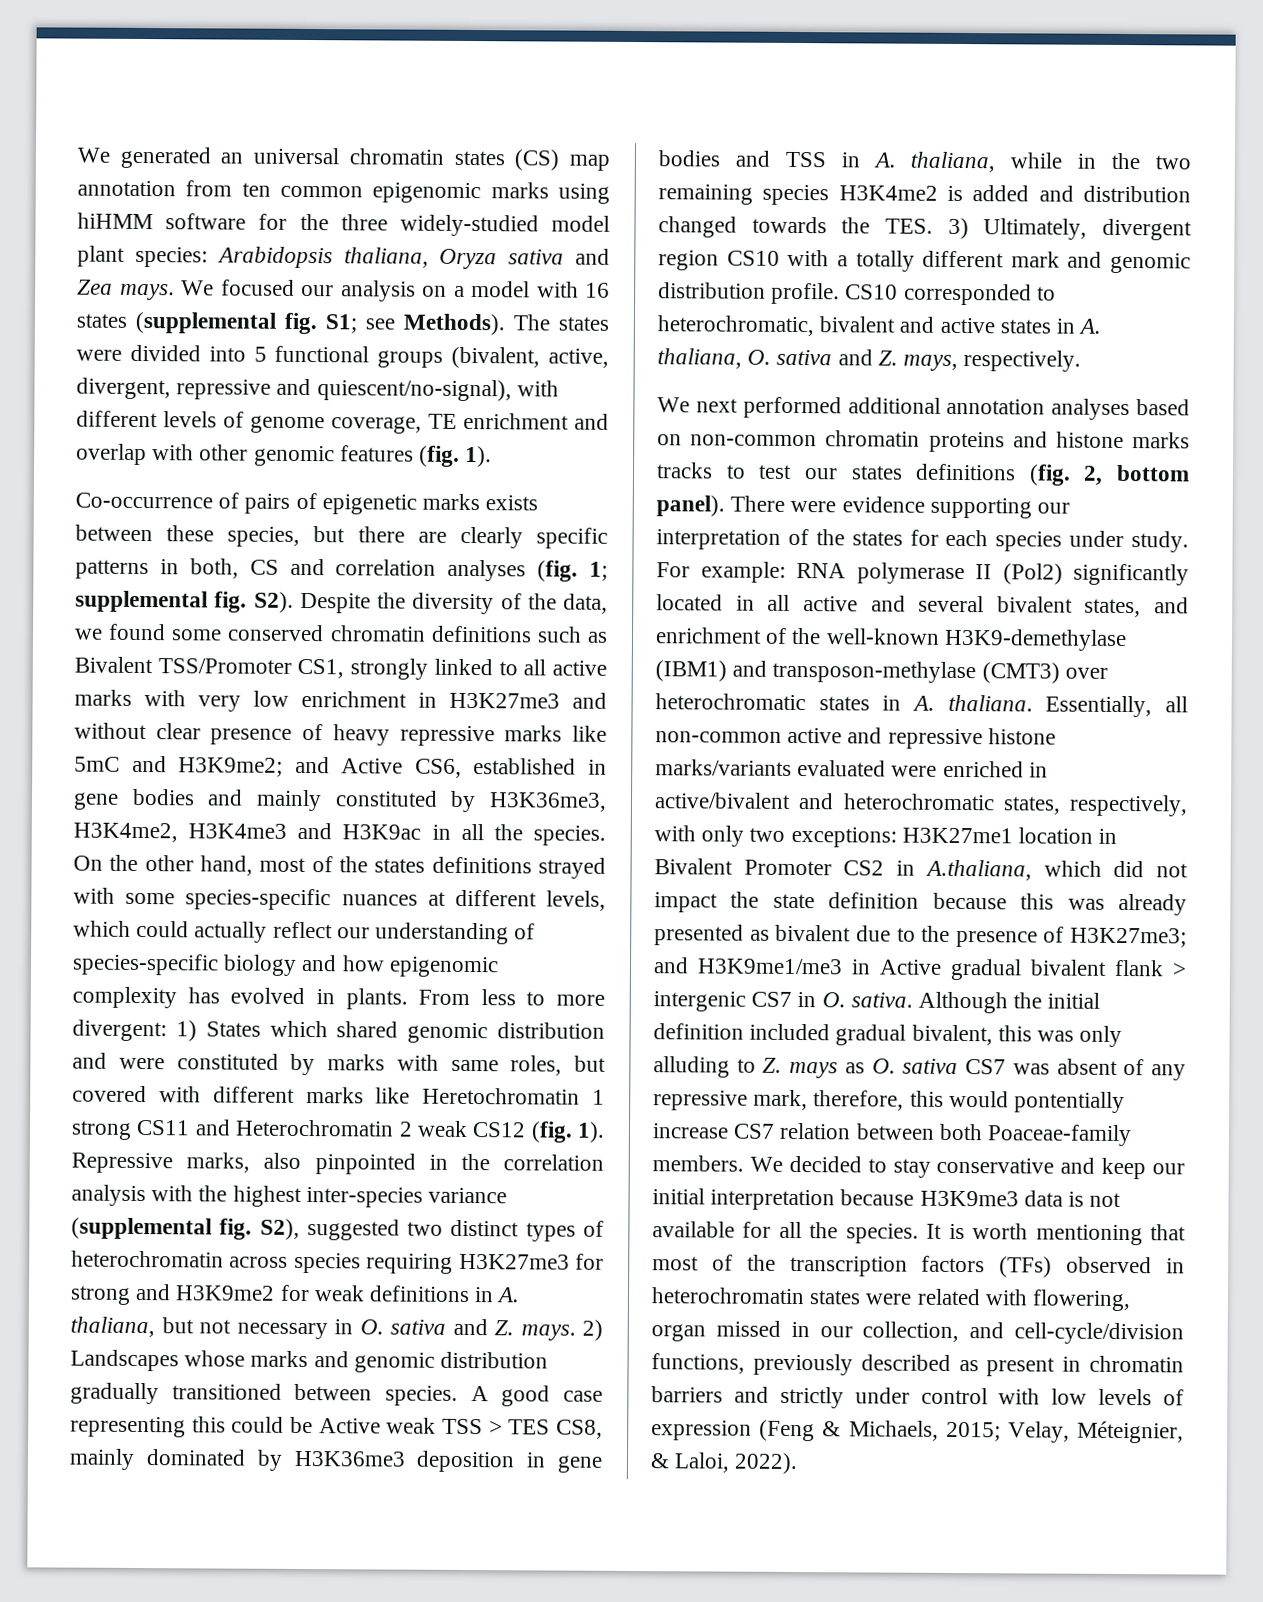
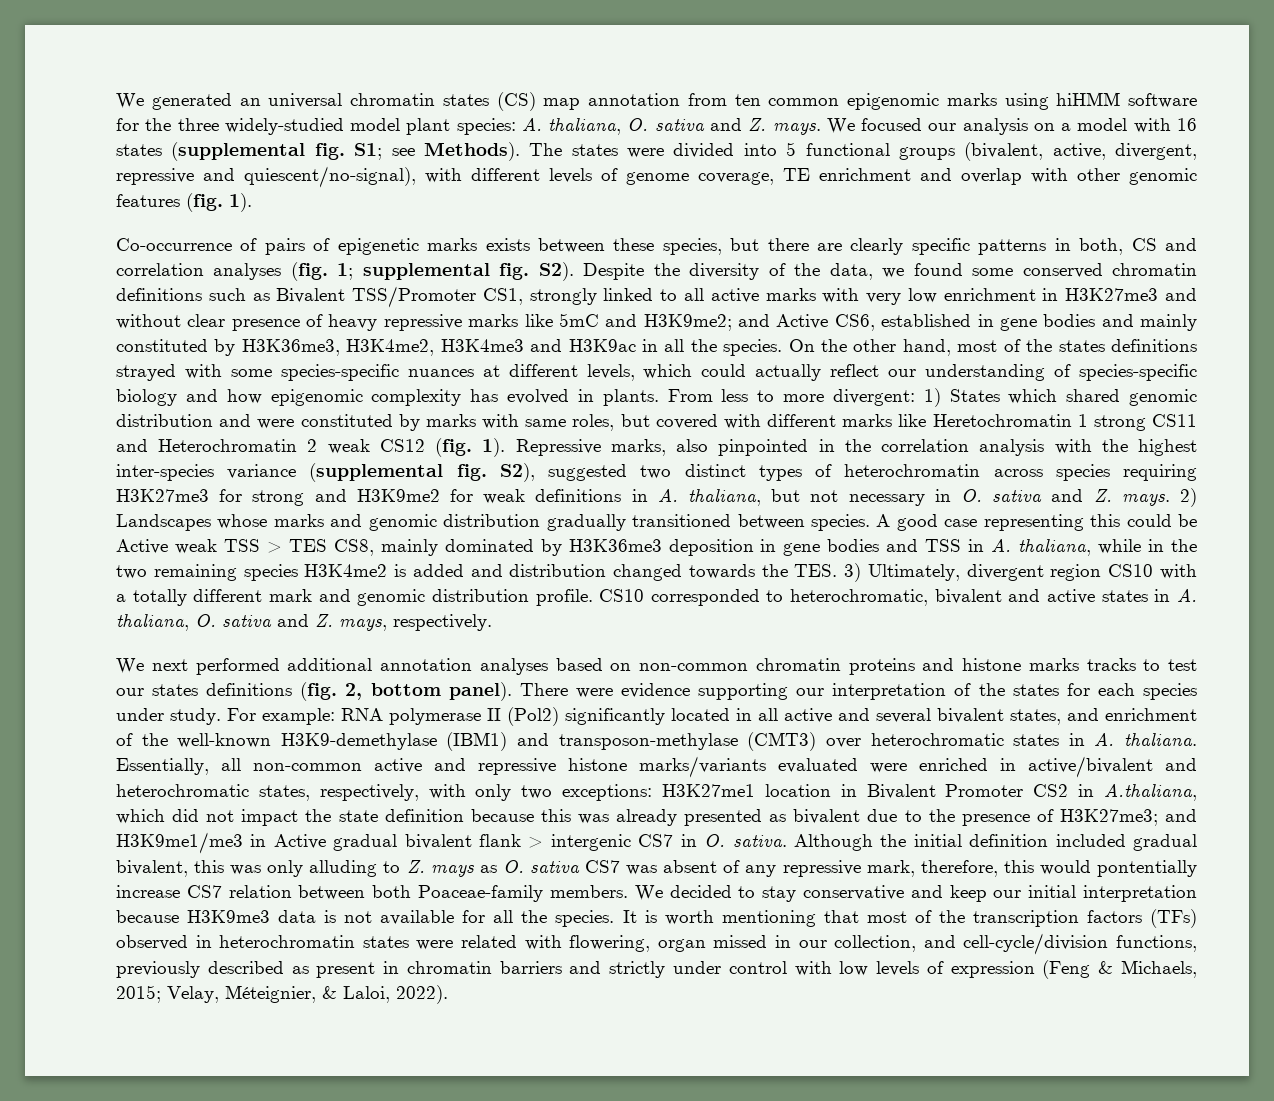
[216,246,610,270] [77,279,113,295] Arabidopsis thaliana, Oryza sativa and Zea -> [521,117,767,135] A. thaliana, O. sativa and Z.

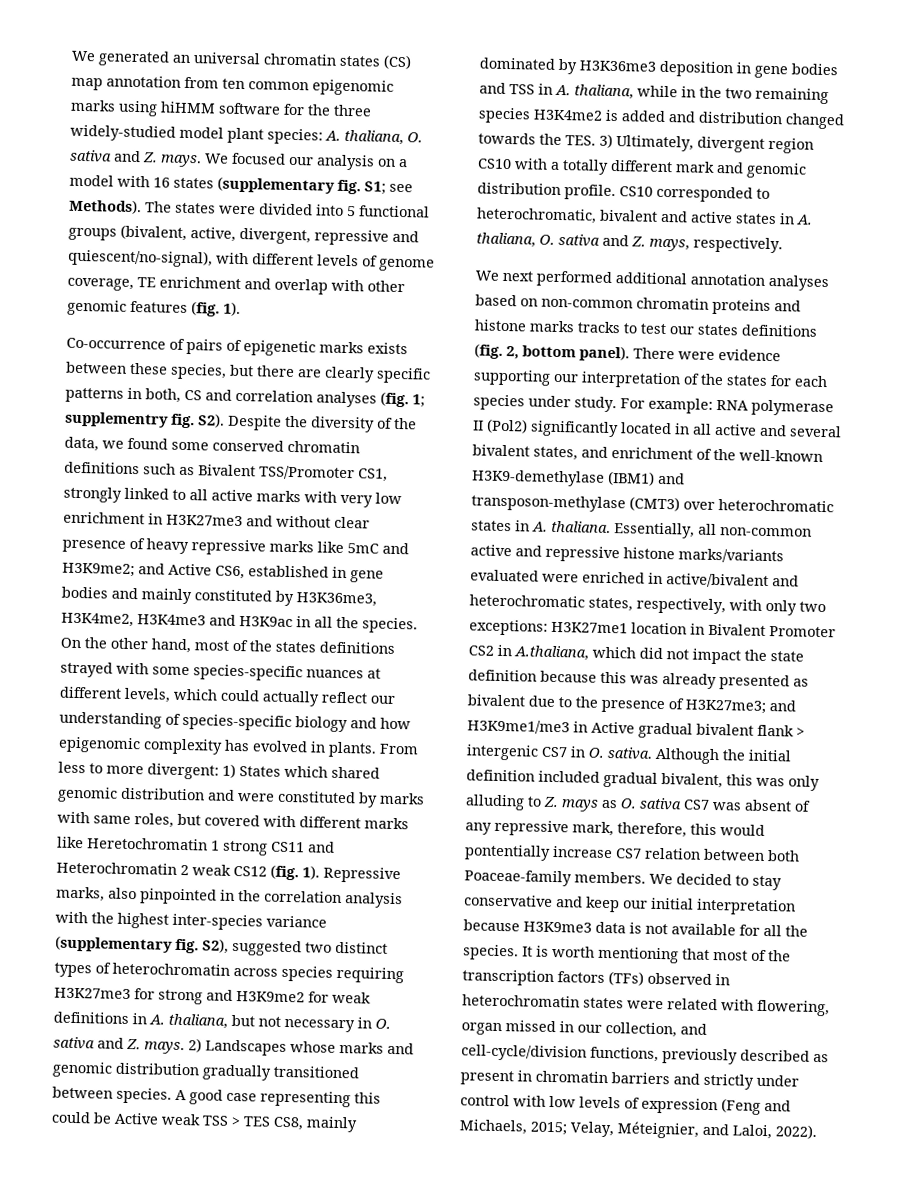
[171,142,306,161] (supplemental -> [217,176,335,194] (supplementary
[362,263,490,280] supplemental -> [65,411,169,428] supplementry
[309,463,444,482] (supplemental -> [55,935,173,953] (supplementary
[1098,961,1114,974] & -> [764,1100,791,1112] and
[322,986,337,999] & -> [702,1123,729,1136] and

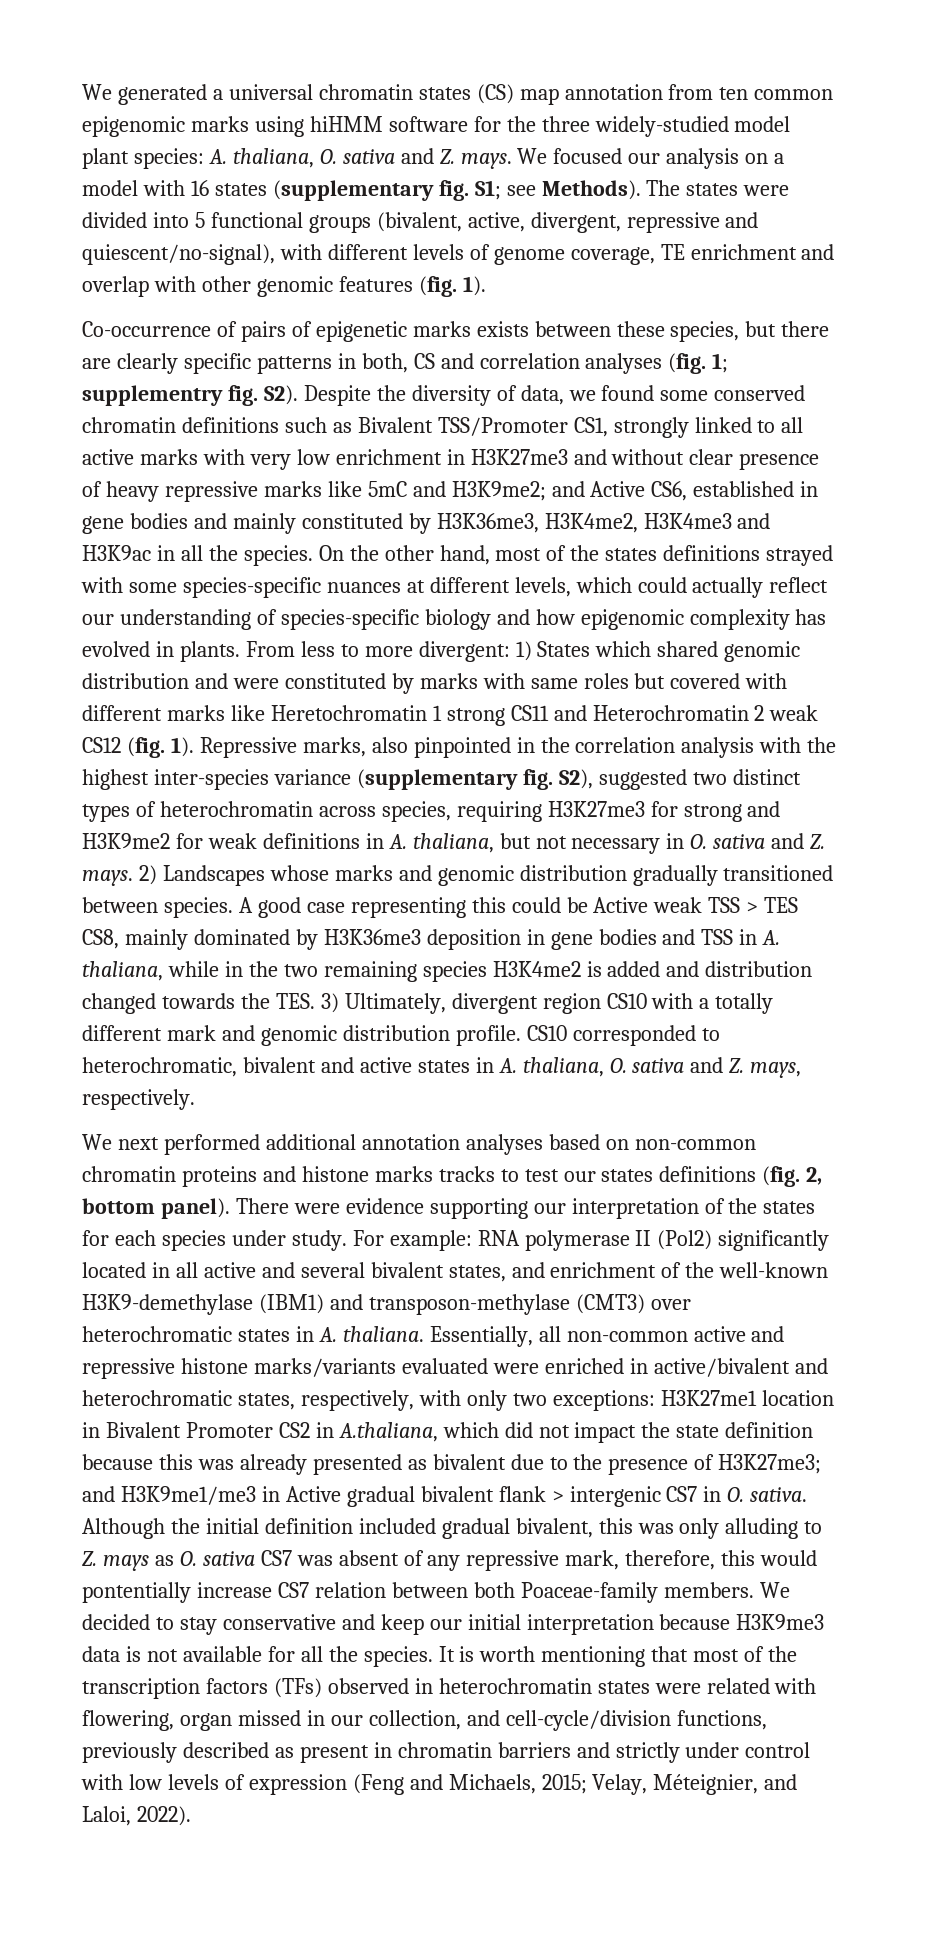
[172,54,191,64] an -> [212,89,223,100] a
[394,417,417,430] the -> (517, 393) none
[134,813,174,828] roles, -> [583,673,629,689] roles
[281,965,333,982] species -> [381,801,451,822] species,

